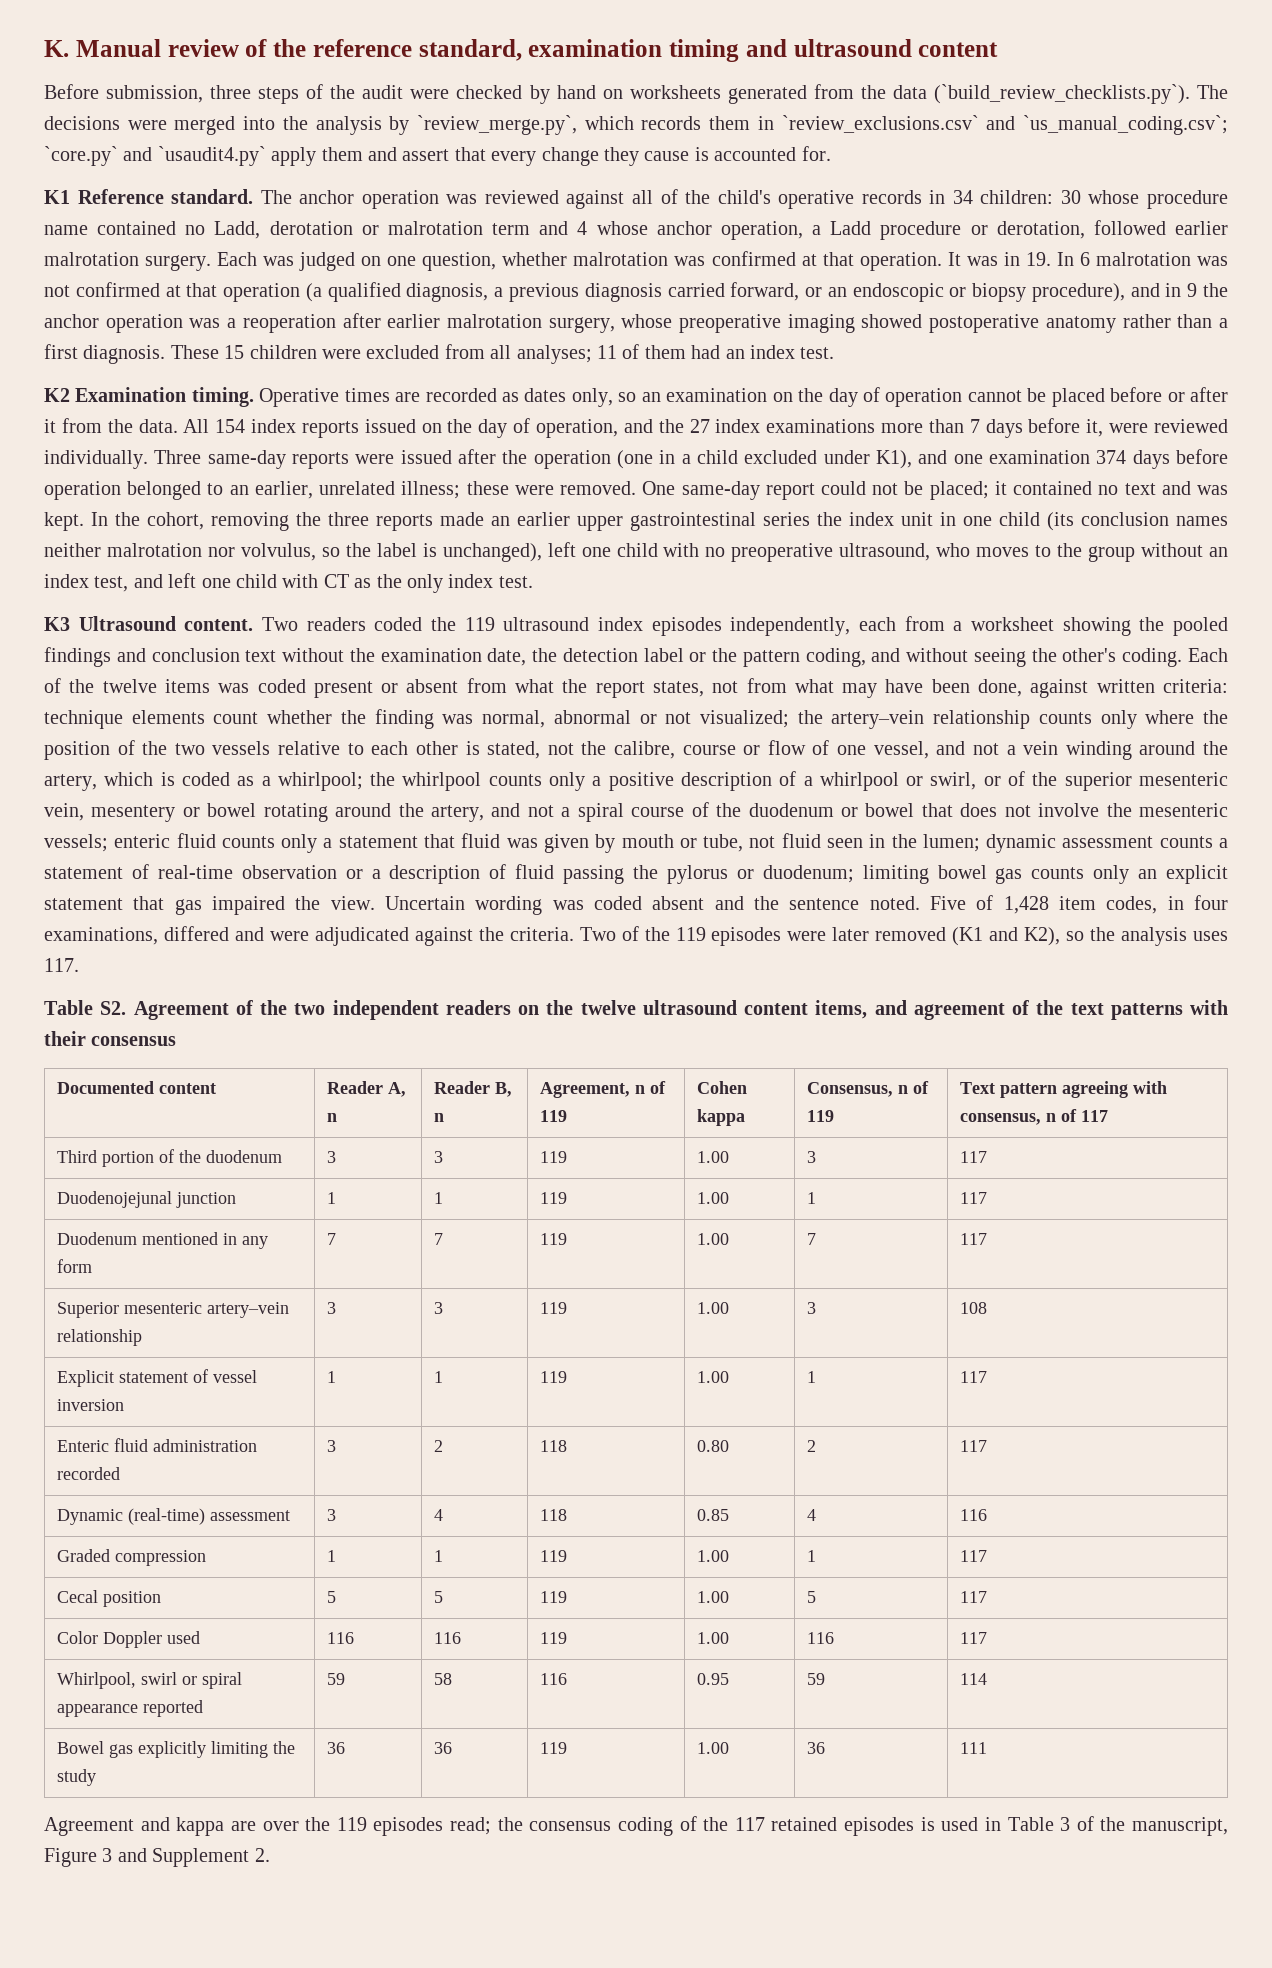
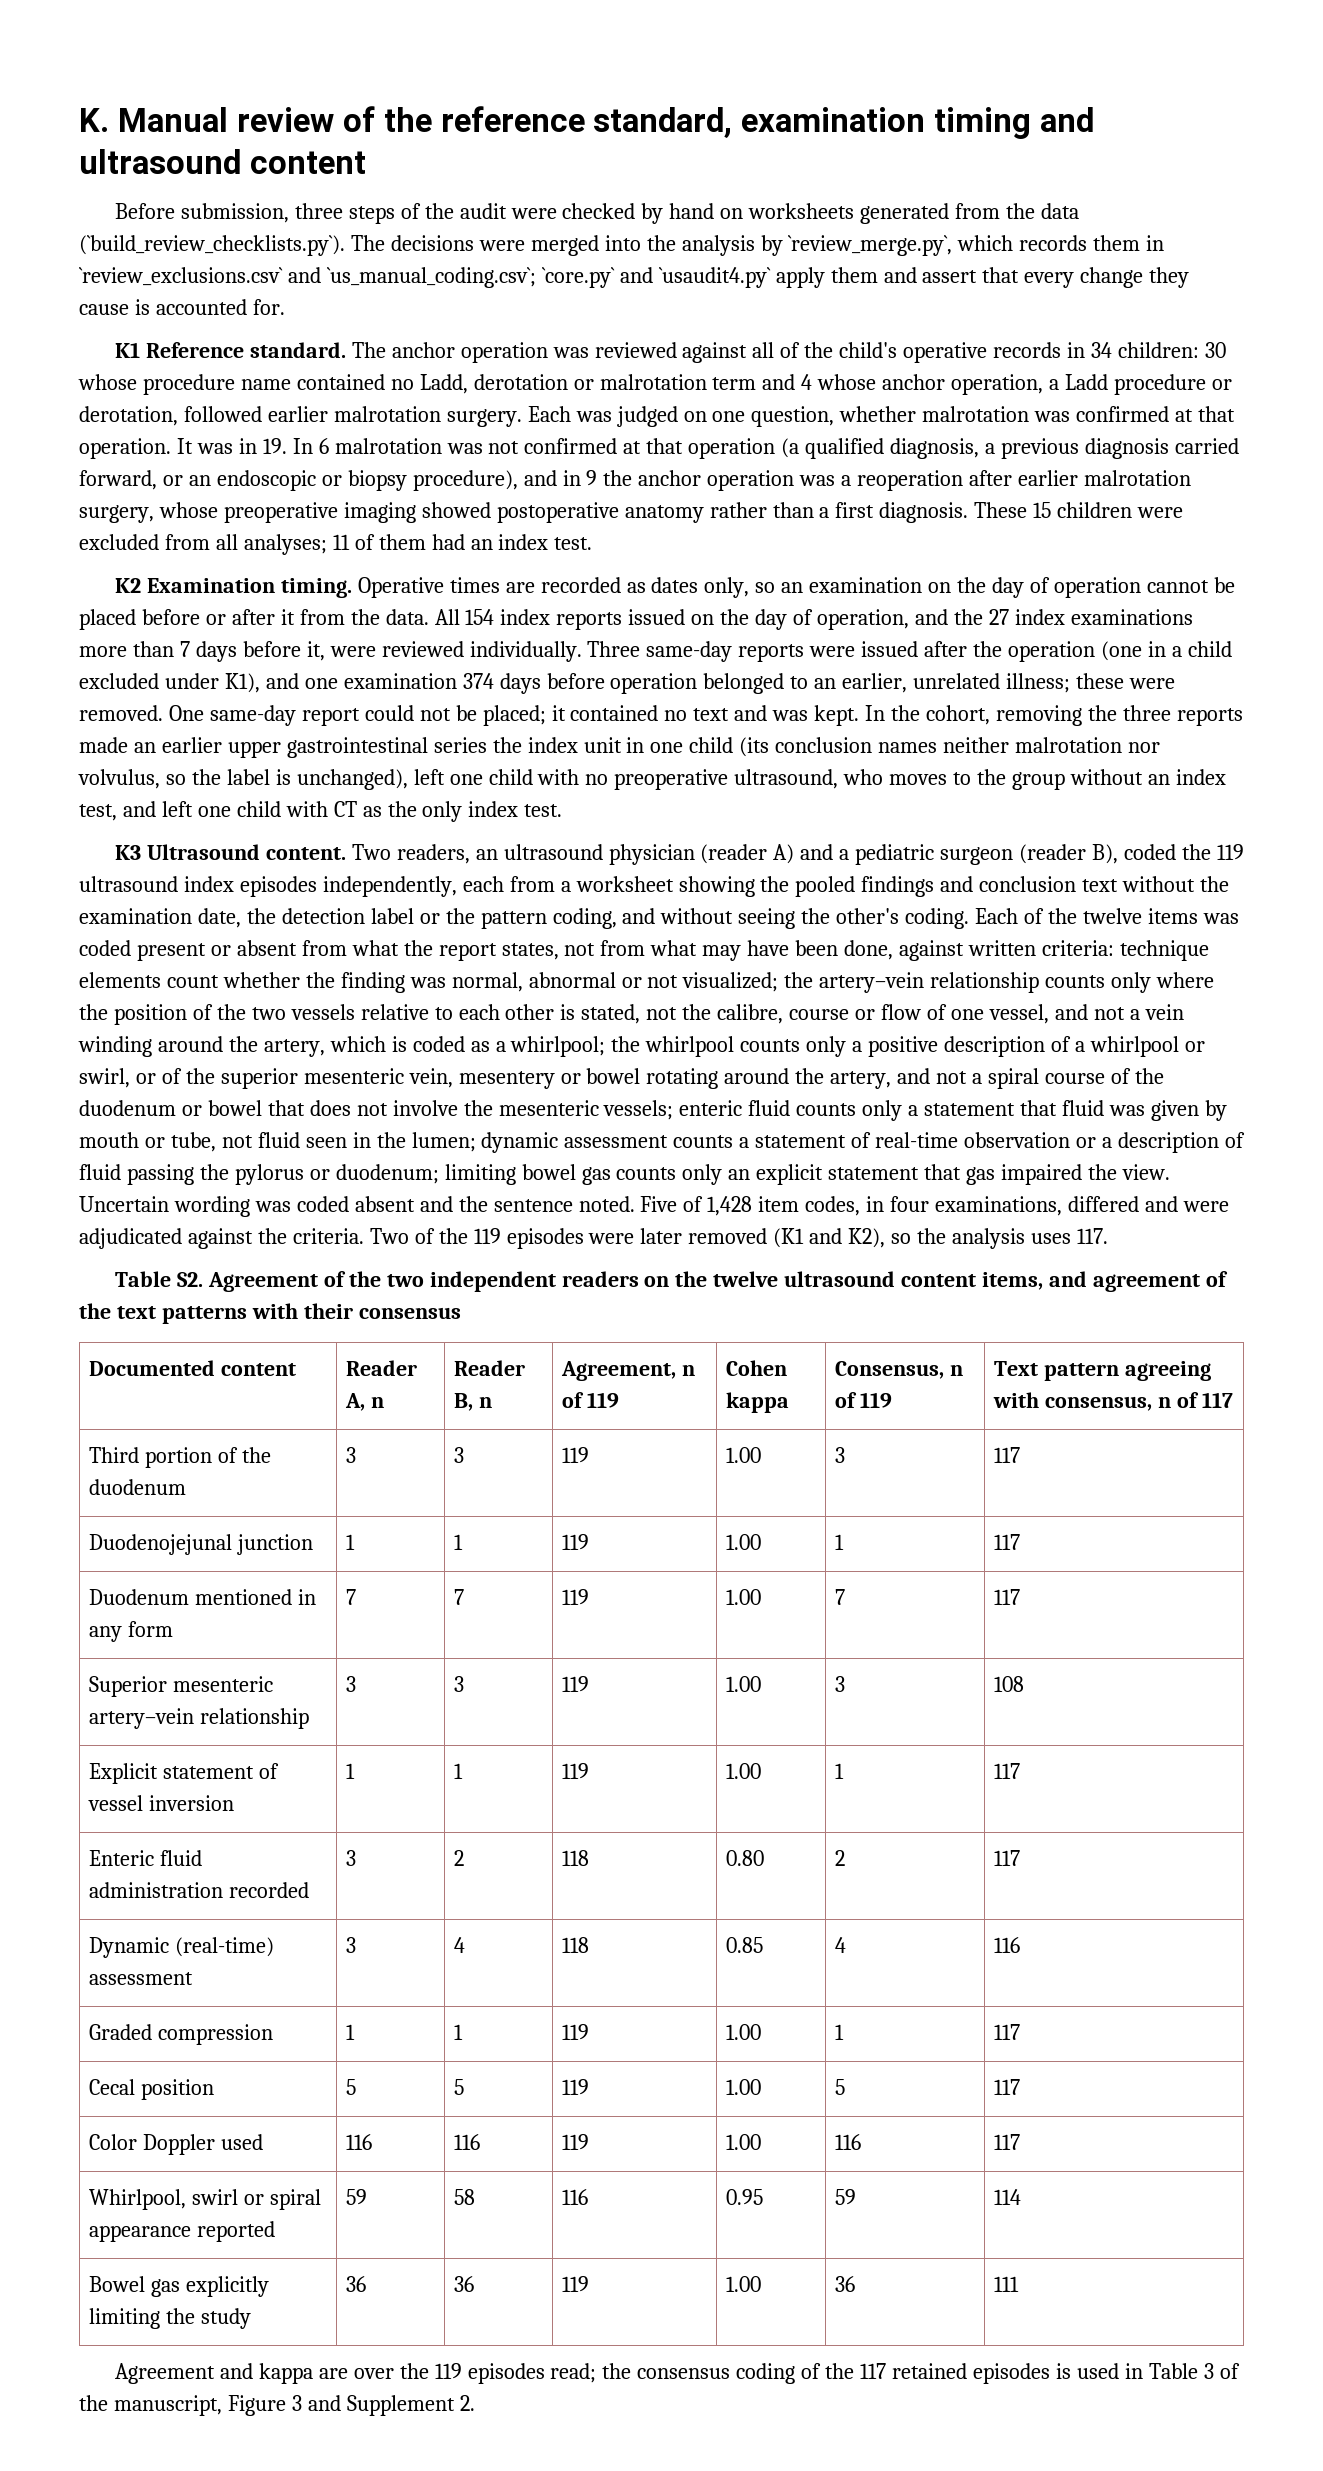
[306,617,366,631] readers -> [396,844,1119,865] readers, an ultrasound physician (reader A) and a pediatric surgeon (reader B),

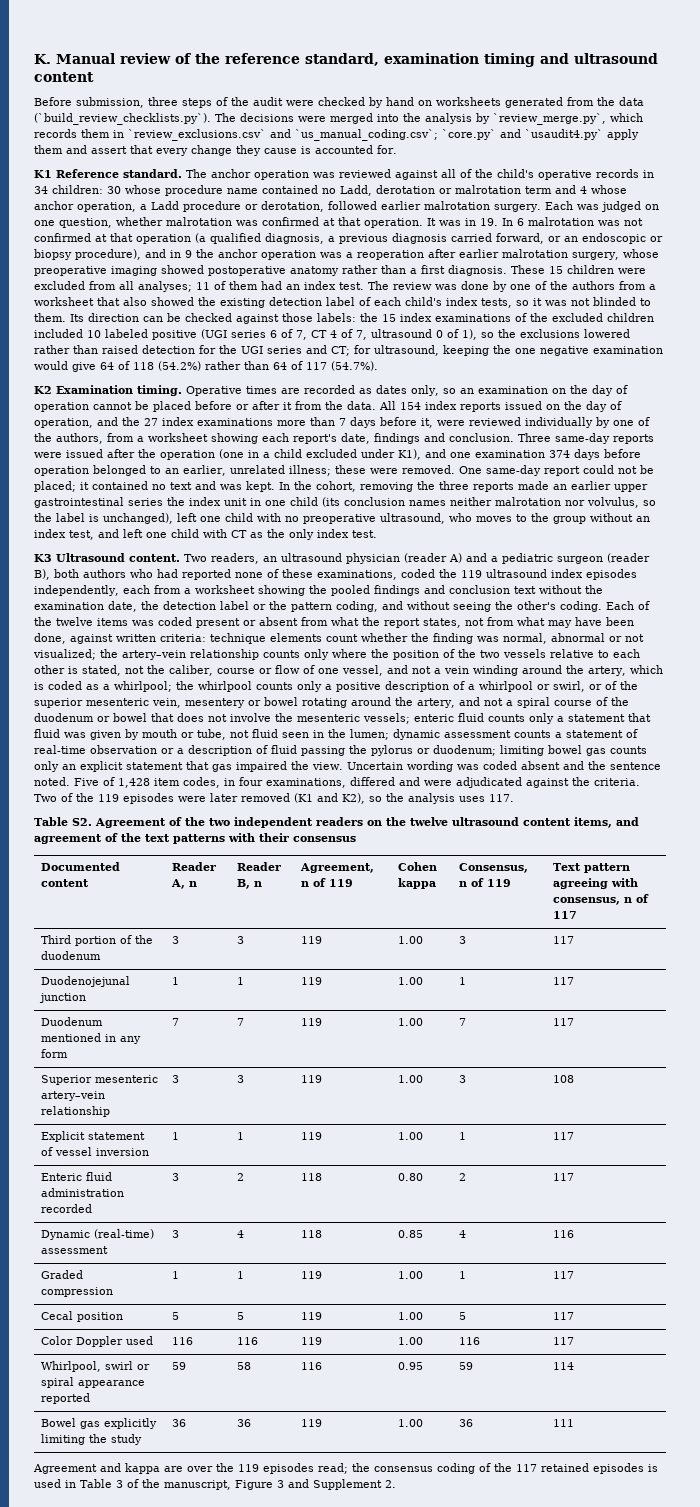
(593, 543) none -> [368,281,656,292] [34,297,651,308] [34,313,654,324] [34,329,630,340] [34,345,663,356] [34,361,378,372] The review was done by one of the authors from a worksheet that also showed the existing detection label of each child's index tests, so it was not blinded to them. Its direction can be checked against those labels: the 15 index examinations of the excluded children included 10 labeled positive (UGI series 6 of 7, CT 4 of 7, ultrasound 0 of 1), so the exclusions lowered rather than raised detection for the UGI series and CT; for ultrasound, keeping the one negative examination would give 64 of 118 (54.2%) rather than 64 of 117 (54.7%).
[469,641,582,662] individually. -> [525,417,650,428] [34,433,514,444] individually by one of the authors, from a worksheet showing each report's date, findings and conclusion.
(1119, 854) none -> [54,569,397,580] both authors who had reported none of these examinations,
[717,1004,784,1024] calibre, -> [169,665,213,676] caliber,

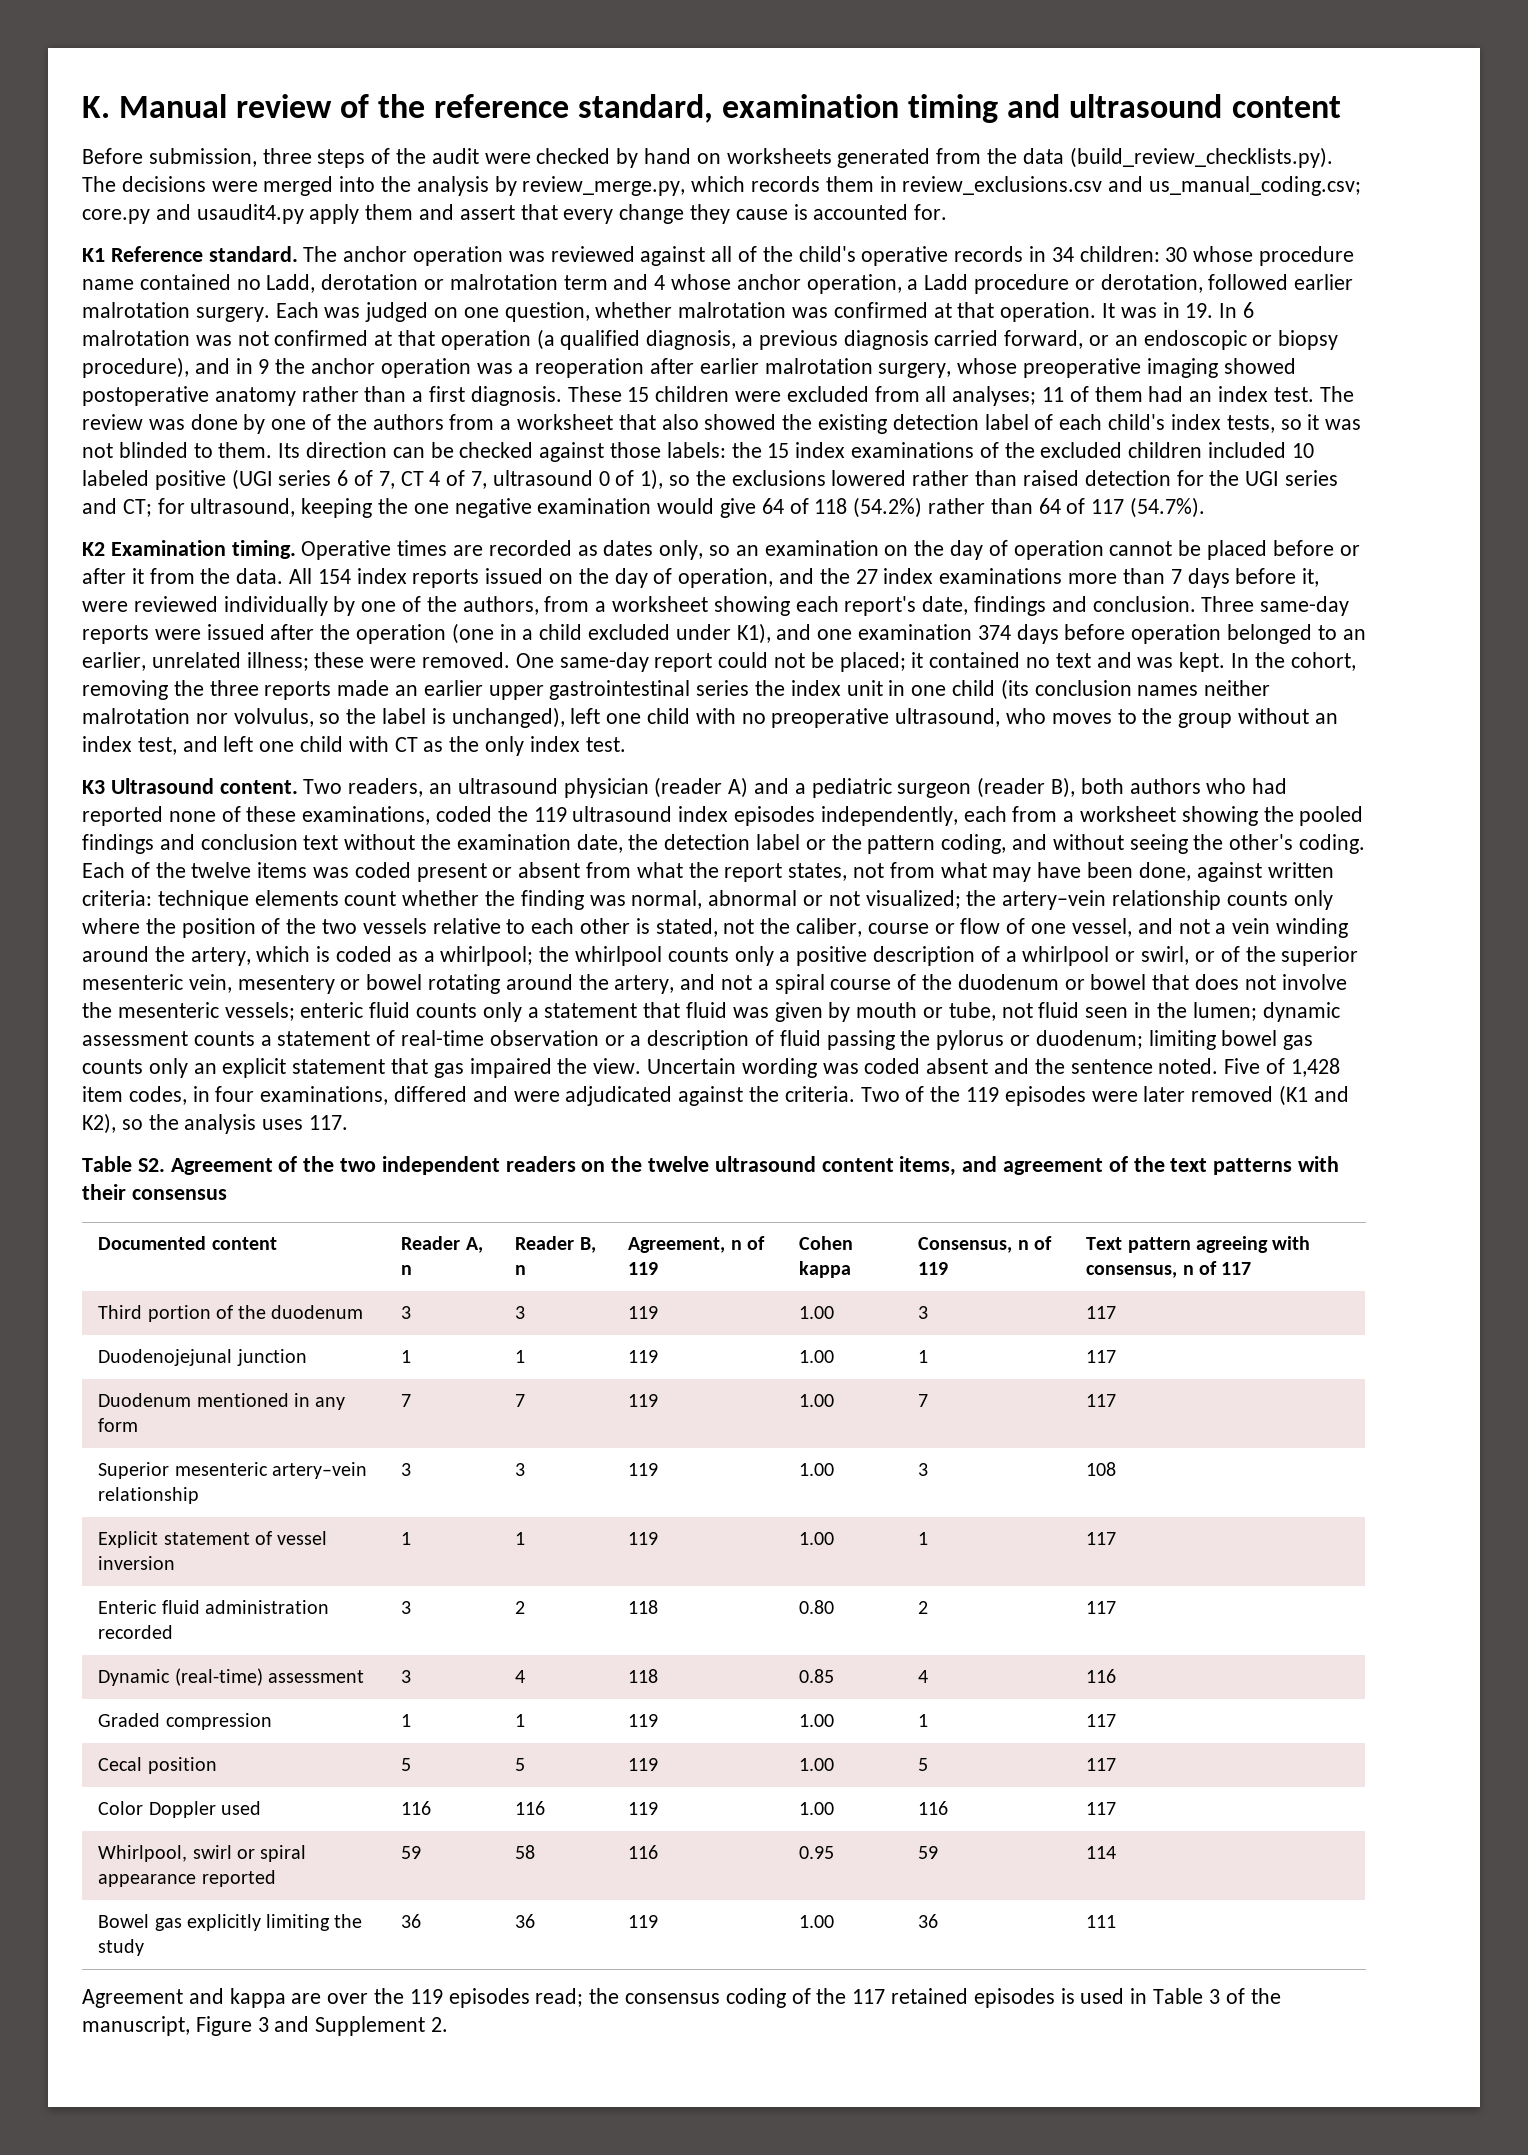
[34,113,211,125] (`build_review_checklists.py`). -> [1069,147,1333,168] (build_review_checklists.py).
[493,113,606,125] `review_merge.py`, -> [522,176,686,196] review_merge.py,
[128,129,603,141] `review_exclusions.csv` and `us_manual_coding.csv`; `core.py` and `usaudit4.py` -> [902,176,1362,196] [82,204,304,224] review_exclusions.csv and us_manual_coding.csv; core.py and usaudit4.py

